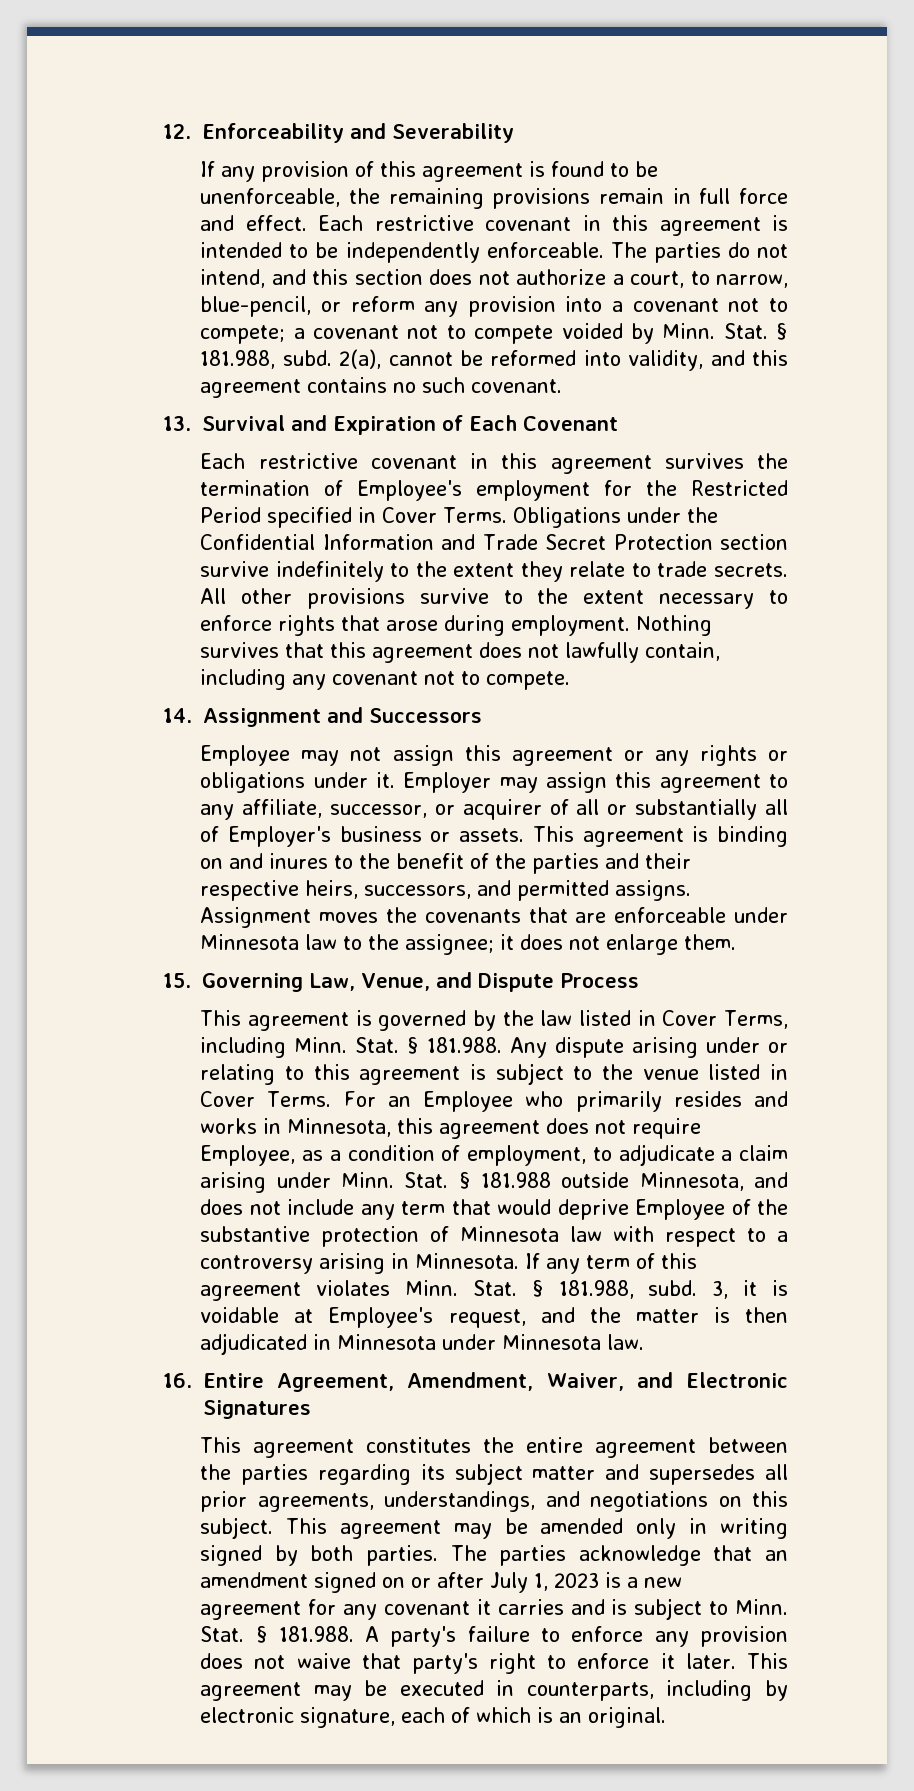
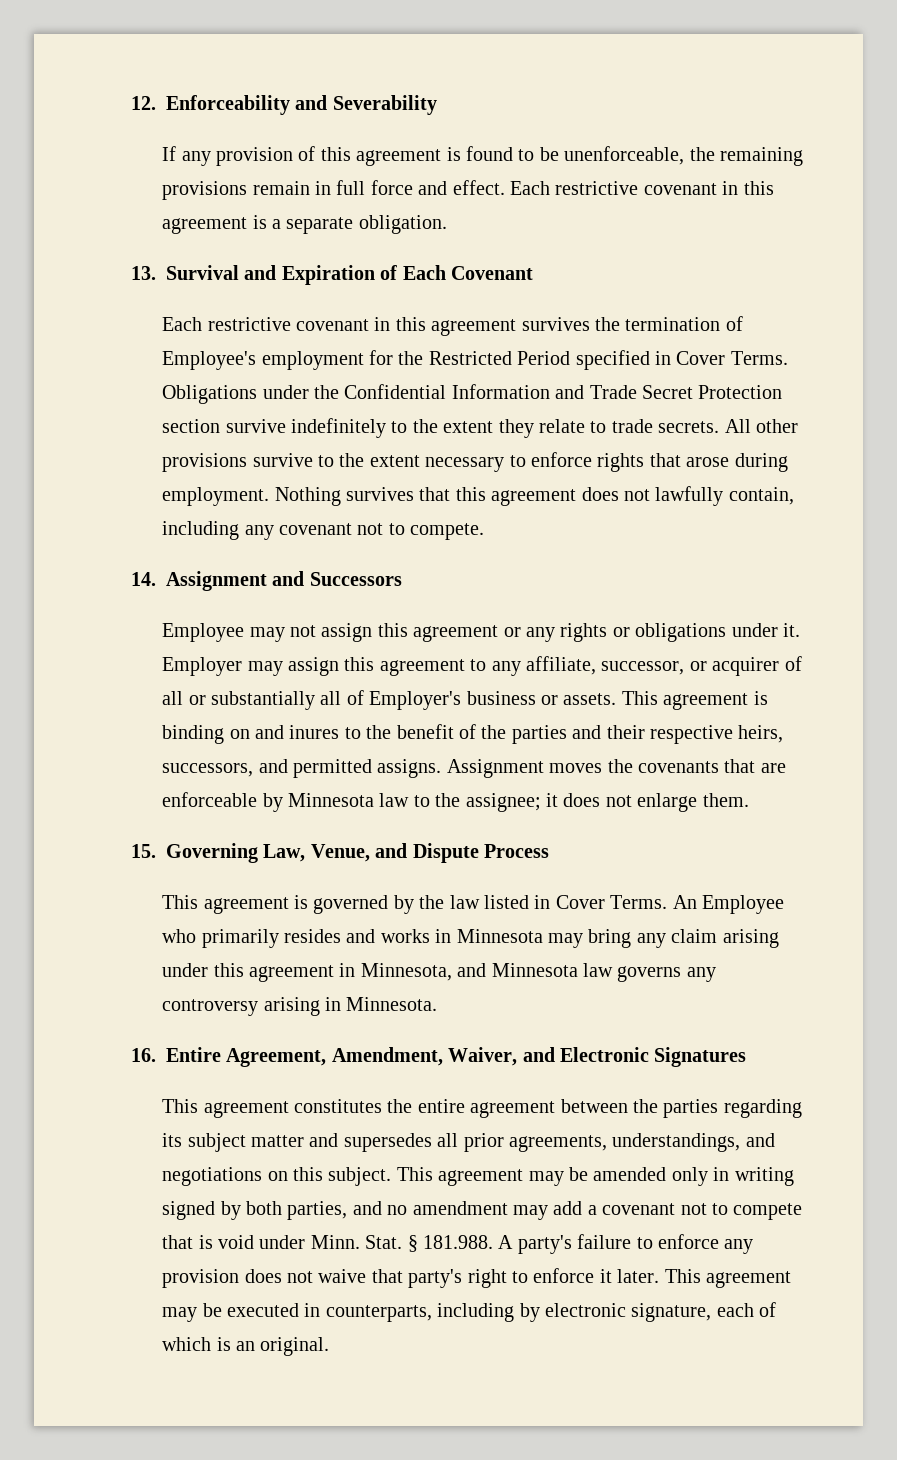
[200,242,789,263] [200,269,788,288] [200,296,788,317] [200,323,789,344] [200,349,788,371] [200,377,563,398] intended to be independently enforceable. The parties do not intend, and this section does not authorize a court, to narrow, blue-pencil, or reform any provision into a covenant not to compete; a covenant not to compete voided by Minn. Stat. § 181.988, subd. 2(a), cannot be reformed into validity, and this agreement contains no such covenant. -> [271,215,447,234] a separate obligation.
[734,907,788,923] under -> [262,793,283,812] by
[724,1010,789,1029] [200,1037,788,1058] [200,1063,788,1085] [200,1091,411,1107] Terms, including Minn. Stat. § 181.988. Any dispute arising under or relating to this agreement is subject to the venue listed in Cover Terms. For an -> [610,895,697,909] Terms. An
[287,1118,702,1139] [200,1144,789,1166] [200,1172,789,1193] [200,1199,788,1220] [200,1226,789,1247] [200,1253,698,1274] [200,1280,788,1301] [200,1307,788,1328] [200,1333,645,1355] Minnesota, this agreement does not require Employee, as a condition of employment, to adjudicate a claim arising under Minn. Stat. § 181.988 outside Minnesota, and does not include any term that would deprive Employee of the substantive protection of Minnesota law with respect to a controversy arising in Minnesota. If any term of this agreement violates Minn. Stat. § 181.988, subd. 3, it is voidable at Employee's request, and the matter is then adjudicated in Minnesota under Minnesota law. -> [456,929,779,948] [162,963,716,982] [162,997,438,1016] Minnesota may bring any claim arising under this agreement in Minnesota, and Minnesota law governs any controversy arising in Minnesota.
[366,1545,788,1566] [200,1572,683,1593] [200,1598,729,1620] parties. The parties acknowledge that an amendment signed on or after July 1, 2023 is a new agreement for any covenant it carries and is subject to -> [287,1201,803,1220] [162,1235,306,1249] parties, and no amendment may add a covenant not to compete that is void under

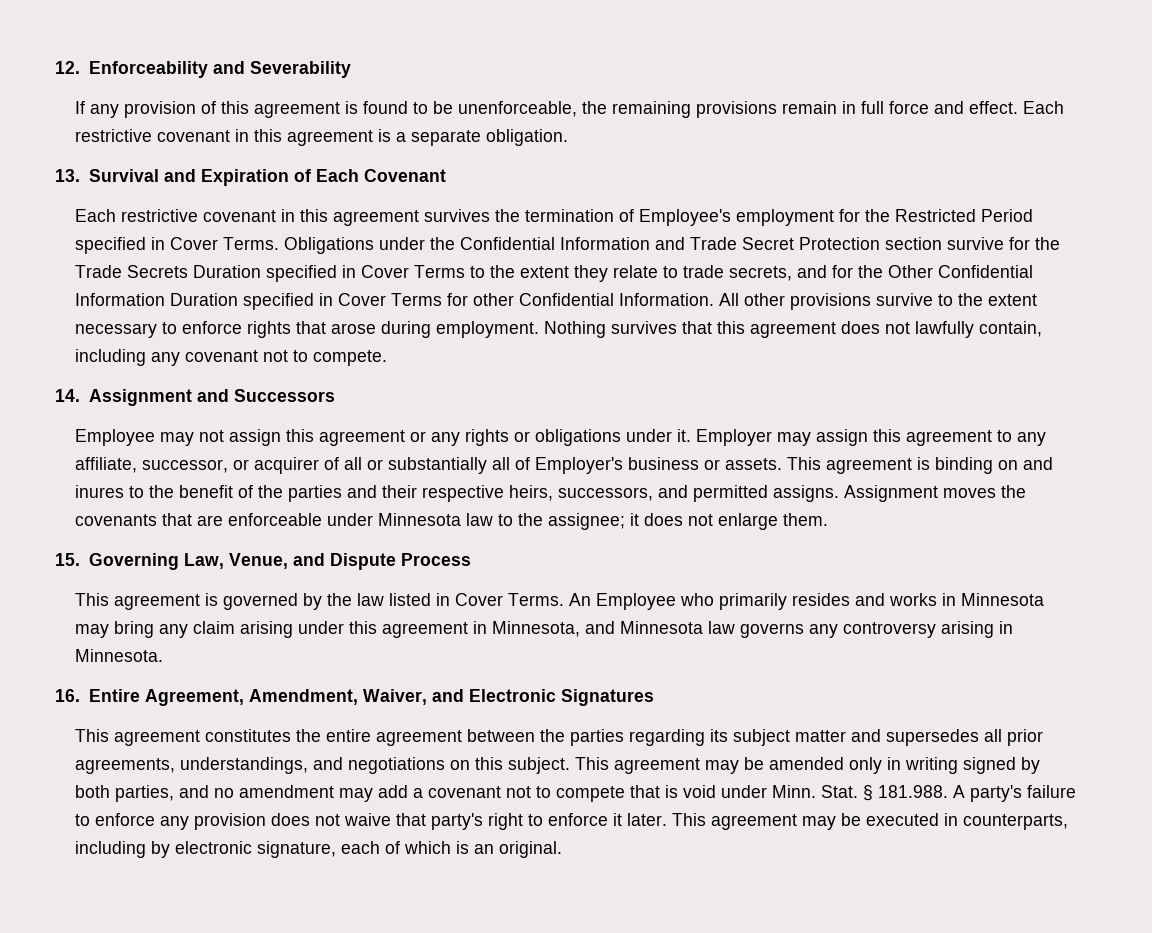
[290,418,386,438] indefinitely -> [1008,237,1060,250] [74,265,465,282] for the Trade Secrets Duration specified in Cover Terms
[658,421,720,433] secrets. -> [728,265,1033,281] [74,293,714,310] secrets, and for the Other Confidential Information Duration specified in Cover Terms for other Confidential Information.
[262,793,283,812] by -> [326,513,373,526] under

